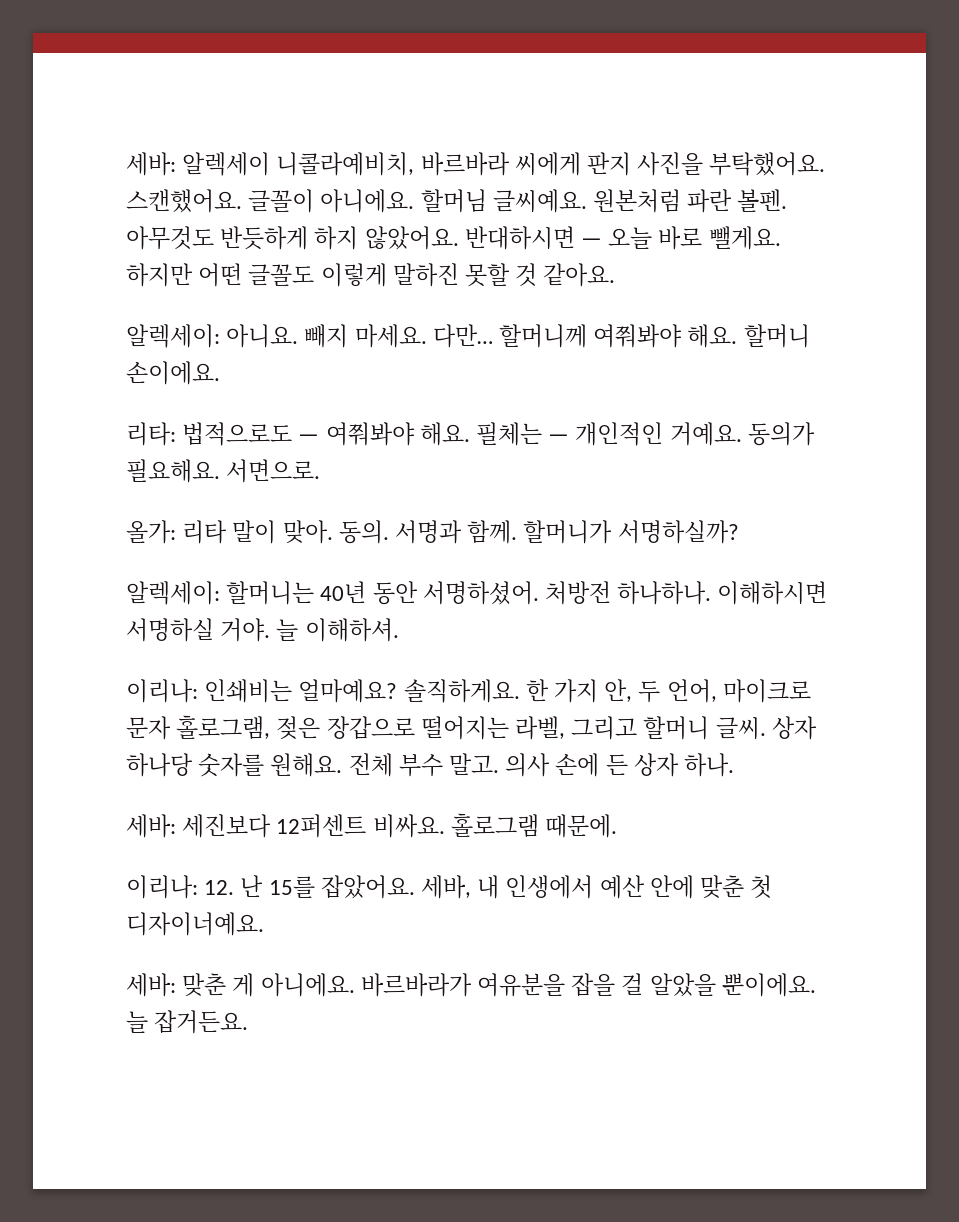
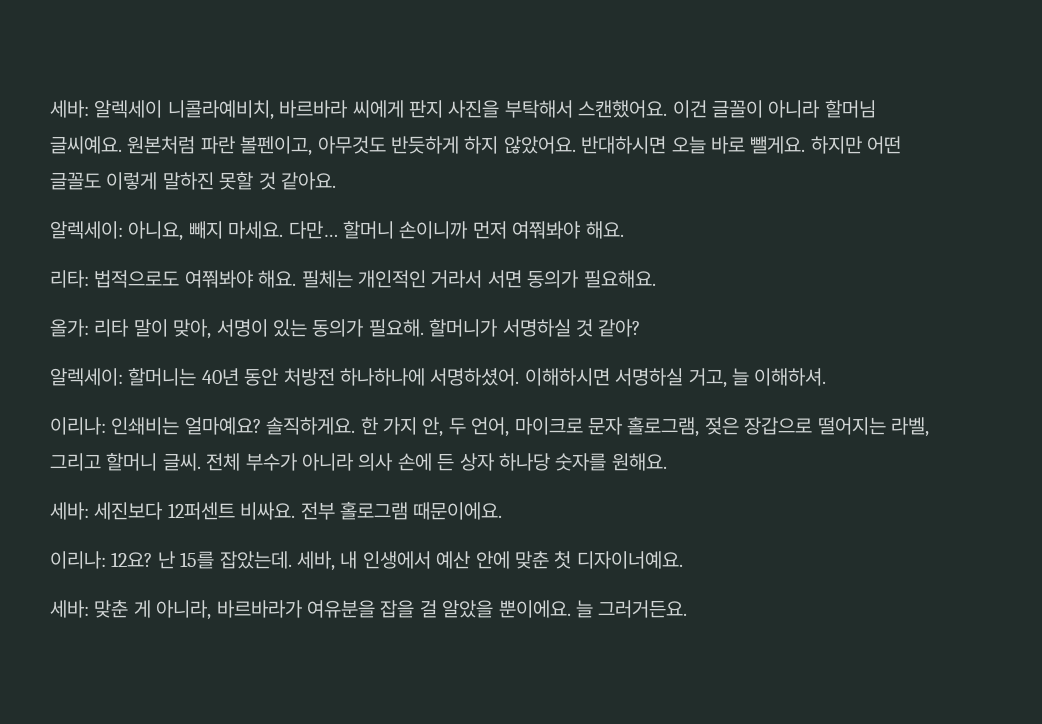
[709,152,826,176] [126,189,415,213] 부탁했어요. 스캔했어요. 글꼴이 아니에요. -> [504,100,821,118] 부탁해서 스캔했어요. 이건 글꼴이 아니라
[737,189,788,212] 볼펜. -> [240,136,313,156] 볼펜이고,
[581,238,603,246] — -> (667, 145) none
[226,324,299,348] 아니요. -> [128,221,184,241] 아니요,
[499,324,810,348] [126,361,220,385] 할머니께 여쭤봐야 해요. 할머니 손이에요. -> [343,221,624,239] 할머니 손이니까 먼저 여쭤봐야 해요.
[298,434,320,442] — -> (180, 279) none
[548,422,742,446] — 개인적인 거예요. -> [358,270,522,288] 개인적인 거라서 서면
[226,459,321,483] 서면으로. -> (656, 279) none
[282,520,739,544] 맞아. 동의. 서명과 함께. 할머니가 서명하실까? -> [173,319,641,339] 맞아, 서명이 있는 동의가 필요해. 할머니가 서명하실 것 같아?
[422,581,712,605] 서명하셨어. 처방전 하나하나. -> [283,368,520,386] 처방전 하나하나에 서명하셨어.
[220,618,271,642] 거야. -> [688,368,727,388] 거고,
[771,716,817,740] [126,753,735,777] 상자 하나당 숫자를 원해요. 전체 부수 말고. 의사 손에 든 상자 하나. -> [206,453,667,471] 전체 부수가 아니라 의사 손에 든 상자 하나당 숫자를 원해요.
[450,813,618,838] [126,875,235,899] 홀로그램 때문에. // 이리나: 12. -> [300,501,503,520] [50,551,153,569] 전부 홀로그램 때문이에요. // 이리나: 12요?
[320,875,415,899] 잡았어요. -> [219,551,292,569] 잡았는데.
[260,973,355,997] 아니에요. -> [156,600,212,620] 아니라,
[154,1010,249,1034] 잡거든요. -> [598,600,688,618] 그러거든요.

